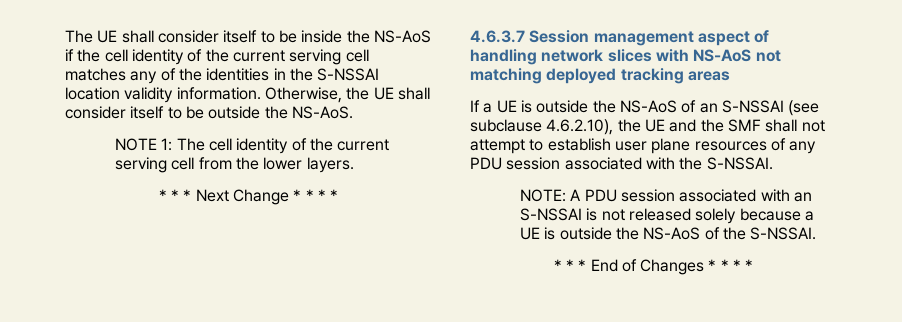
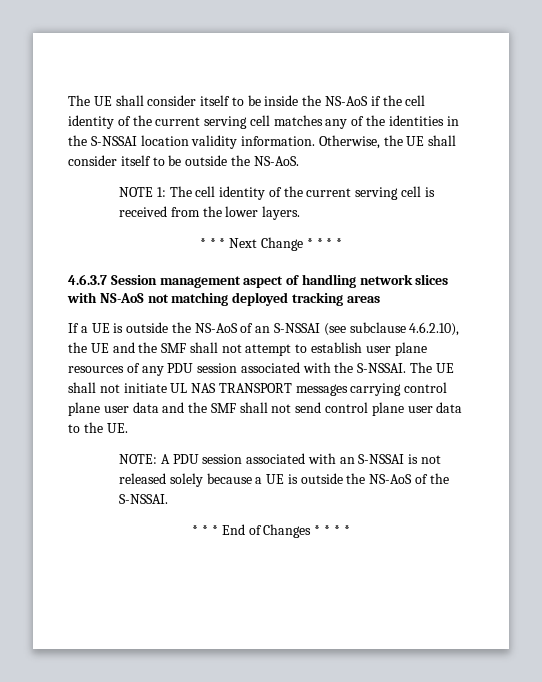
(195, 163) none -> [424,187,435,197] [118,206,167,217] is received
(773, 163) none -> [410,362,454,373] [68,382,448,396] [68,402,463,416] [68,422,128,433] The UE shall not initiate UL NAS TRANSPORT messages carrying control plane user data and the SMF shall not send control plane user data to the UE.

